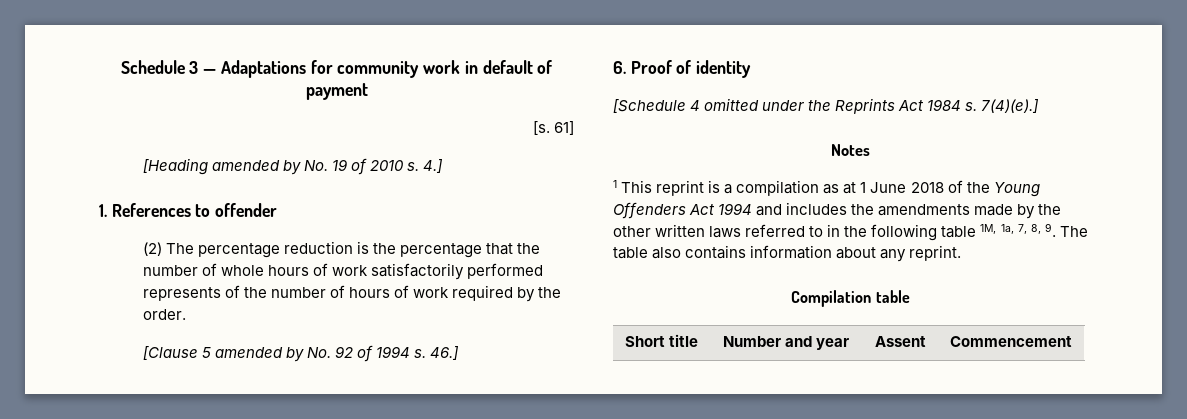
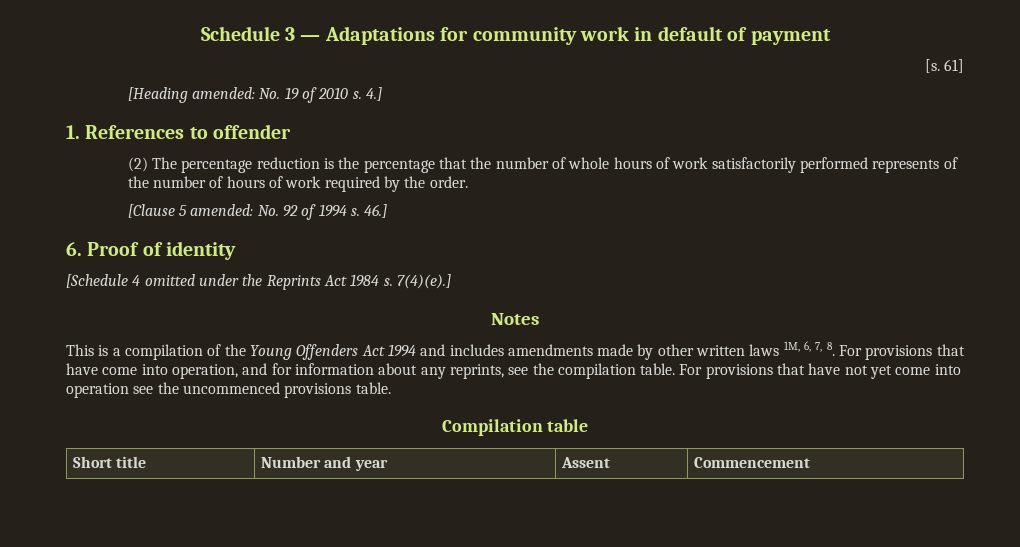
[211,160,301,175] amended by -> [192,87,256,99] amended:
[214,347,304,362] amended by -> [190,204,254,216] amended:
[613,180,944,196] 1 This reprint is a compilation as at 1 June 2018 -> [66,344,203,360] This is a compilation
[851,204,875,215] the -> (504, 350) none
[1038,204,1062,215] the -> (654, 352) none
[745,223,1088,241] [613,245,962,262] referred to in the following table 1M, 1a, 7, 8, 9. The table also contains information about any reprint. -> [783,341,965,360] [66,363,961,379] [66,382,391,398] 1M, 6, 7, 8. For provisions that have come into operation, and for information about any reprints, see the compilation table. For provisions that have not yet come into operation see the uncommenced provisions table.

